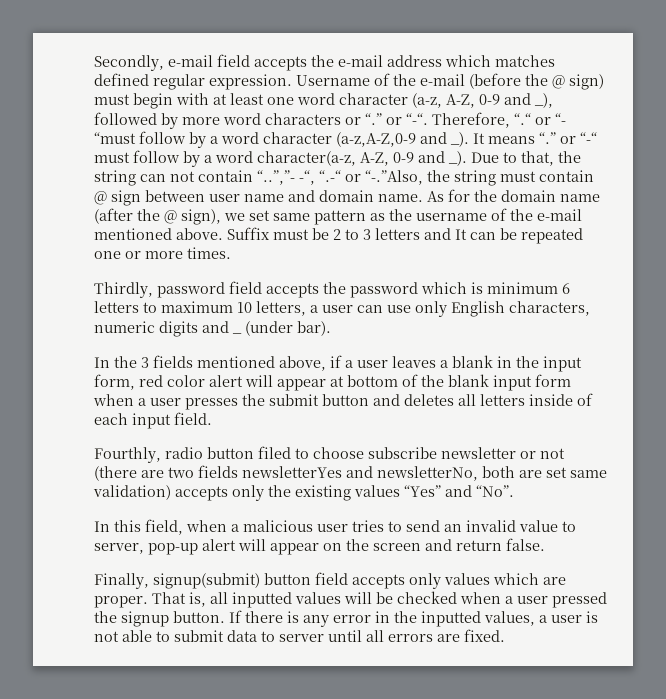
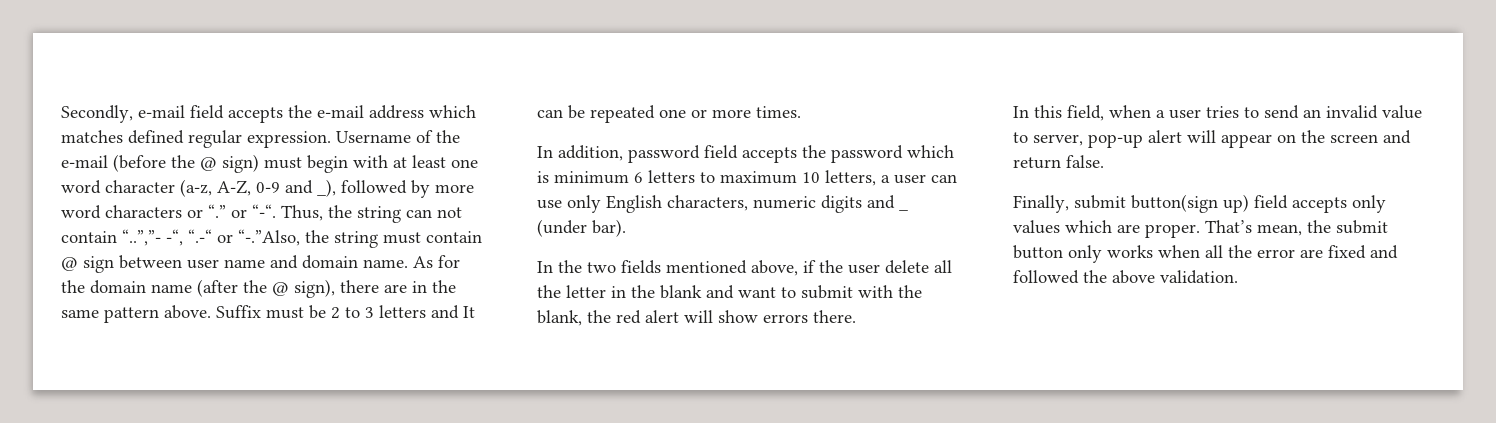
[432,112,566,128] [94,131,597,148] [94,150,554,167] Therefore, “.“ or “- “must follow by a word character (a-z,A-Z,0-9 and _). It means “.” or “-“ must follow by a word character(a-z, A-Z, 0-9 and _). Due to that, -> [281,205,323,221] Thus,
[224,208,582,225] [94,228,172,240] we set same pattern as the username of the e-mail mentioned -> [340,280,456,293] [61,307,159,323] there are in the same pattern
[94,282,153,298] Thirdly, -> [537,145,623,161] In addition,
[141,357,149,368] 3 -> [587,262,616,273] two
[345,355,582,372] [94,374,571,391] [93,393,593,410] [94,412,212,429] [94,446,565,463] [94,465,607,481] [93,485,514,501] a user leaves a blank in the input form, red color alert will appear at bottom of the blank input form when a user presses the submit button and deletes all letters inside of each input field. // Fourthly, radio button filed to choose subscribe newsletter or not (there are two fields newsletterYes and newsletterNo, both are set same validation) accepts only the existing values “Yes” and “No”. -> [819,260,952,274] [537,285,922,299] [537,310,856,326] the user delete all the letter in the blank and want to submit with the blank, the red alert will show errors there.
[243,520,313,532] malicious -> (1165, 114) none
[153,573,311,589] signup(submit) button -> [1074,194,1249,213] submit button(sign up)
[152,591,607,608] [94,610,598,627] [94,629,505,642] That is, all inputted values will be checked when a user pressed the signup button. If there is any error in the inputted values, a user is not able to submit data to server until all errors are fixed. -> [1205,220,1388,236] [1013,245,1398,263] [1013,270,1238,284] That’s mean, the submit button only works when all the error are fixed and followed the above validation.

